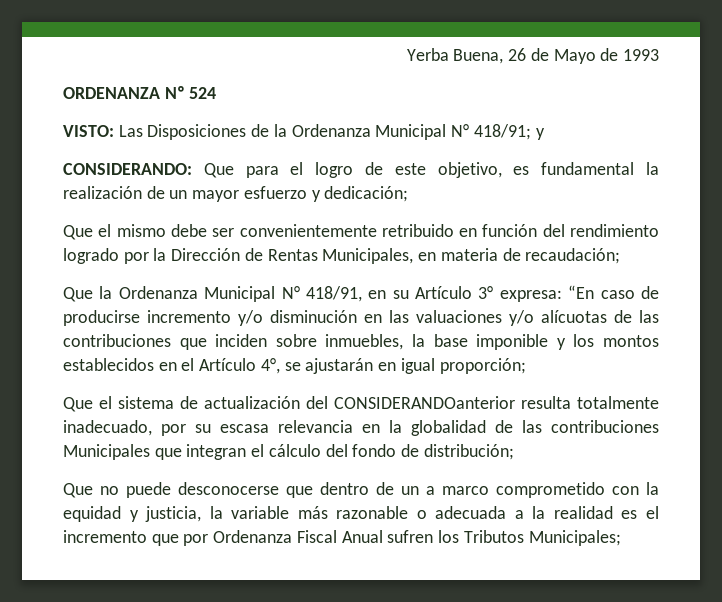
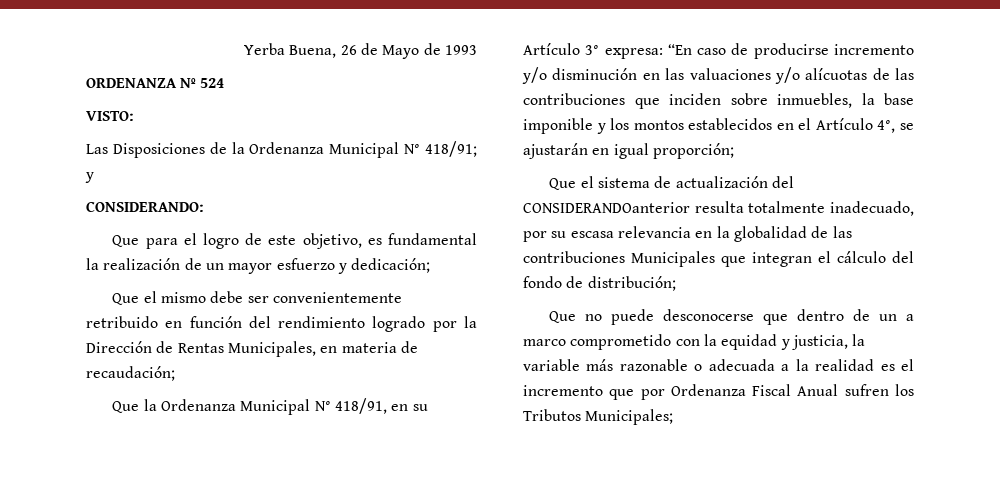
(114, 131) none -> (134, 116) //
(192, 169) none -> (204, 206) //

